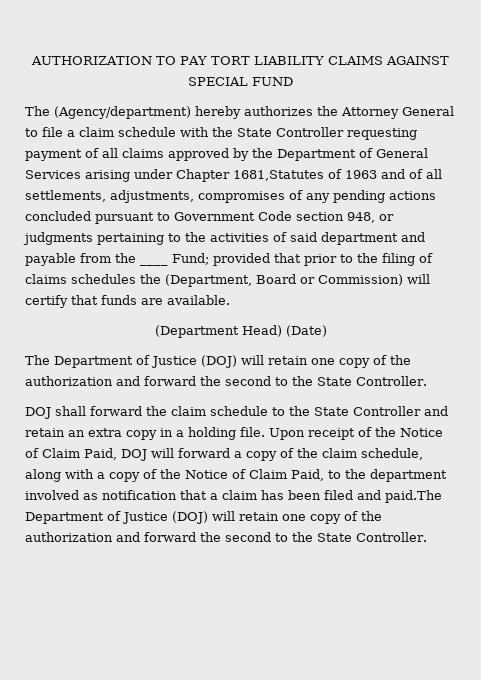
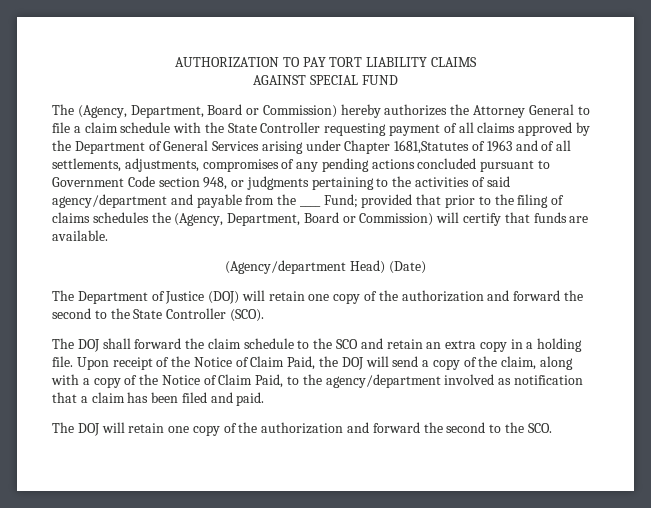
(383, 60) none -> (477, 62) //
[54,106,191,119] (Agency/department) -> [77,104,337,118] (Agency, Department, Board or Commission)
[321,232,398,245] department -> [52,194,167,208] agency/department
[165,274,252,287] (Department, -> [174,213,301,226] (Agency, Department,
[154,325,239,338] (Department -> [225,260,347,274] (Agency/department
[356,376,427,386] Controller. // -> [166,308,264,322] [52,338,74,349] Controller (SCO). // The
[314,406,421,416] State Controller -> [336,339,359,349] SCO
[121,448,423,461] DOJ will forward a copy of the claim schedule, -> [319,356,537,370] the DOJ will send a copy of the claim,
[370,469,447,482] department -> [325,374,441,388] agency/department
[385,490,442,503] [25,511,208,524] paid.The Department of Justice (DOJ) -> [236,392,265,406] [52,422,100,436] paid. // The DOJ
[317,532,427,542] State Controller. -> [527,423,552,433] SCO.

